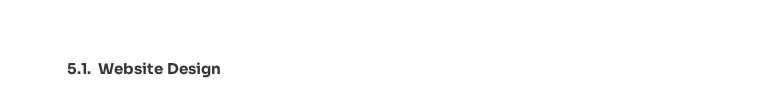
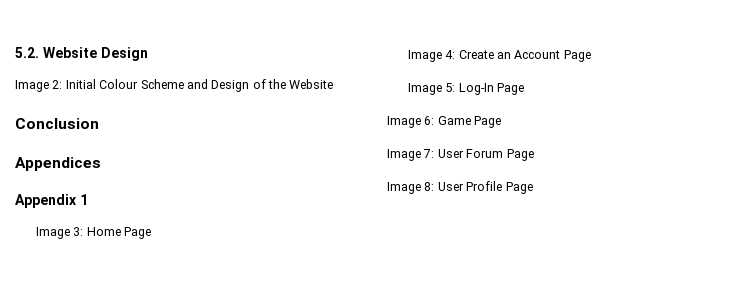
[67,63,91,75] 5.1. -> [15,47,39,58] 5.2.
(221, 70) none -> [15,79,334,92] [15,118,99,129] [15,157,101,171] [15,194,88,208] [35,227,152,239] [407,50,591,62] [407,83,525,95] [387,116,502,128] [387,149,534,161] [387,181,533,194] // Image 2: Initial Colour Scheme and Design of the Website // Conclusion // Appendices // Appendix 1 // Image 3: Home Page // Image 4: Create an Account Page // Image 5: Log-In Page // Image 6: Game Page // Image 7: User Forum Page // Image 8: User Profile Page

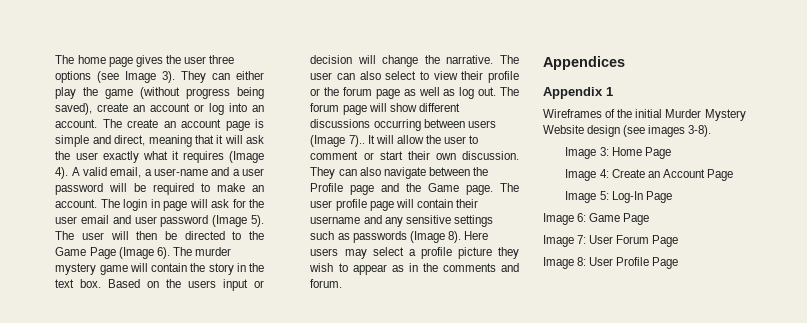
[15,47,148,61] [15,79,334,92] [15,118,99,129] [15,157,101,171] [15,194,88,208] 5.2. Website Design // Image 2: Initial Colour Scheme and Design of the Website // Conclusion // Appendices // Appendix 1 -> [55,55,235,67] [55,71,264,83] [55,87,264,99] [55,103,264,115] [55,119,264,131] [55,135,264,147] [55,151,264,163] [55,167,265,179] [55,183,264,195] [55,199,265,211] [55,215,264,227] [55,231,264,240] [55,247,231,259] [55,263,265,275] [55,279,264,291] [310,55,519,67] [310,71,519,83] [310,87,519,99] [310,103,460,115] [310,119,496,131] [310,135,479,147] [310,151,519,160] [310,167,488,179] [310,183,519,195] [310,199,478,211] [310,215,493,227] [310,231,488,243] [310,247,519,259] [309,263,519,275] [310,279,343,288] [543,56,625,70] [543,87,613,99] [543,109,746,121] [543,125,712,137] The home page gives the user three options (see Image 3). They can either play the game (without progress being saved), create an account or log into an account. The create an account page is simple and direct, meaning that it will ask the user exactly what it requires (Image 4). A valid email, a user-name and a user password will be required to make an account. The login in page will ask for the user email and user password (Image 5). The user will then be directed to the Game Page (Image 6). The murder mystery game will contain the story in the text box. Based on the users input or decision will change the narrative. The user can also select to view their profile or the forum page as well as log out. The forum page will show different discussions occurring between users (Image 7).. It will allow the user to comment or start their own discussion. They can also navigate between the Profile page and the Game page. The user profile page will contain their username and any sensitive settings such as passwords (Image 8). Here users may select a profile picture they wish to appear as in the comments and forum. // Appendices // Appendix 1 // Wireframes of the initial Murder Mystery Website design (see images 3-8).

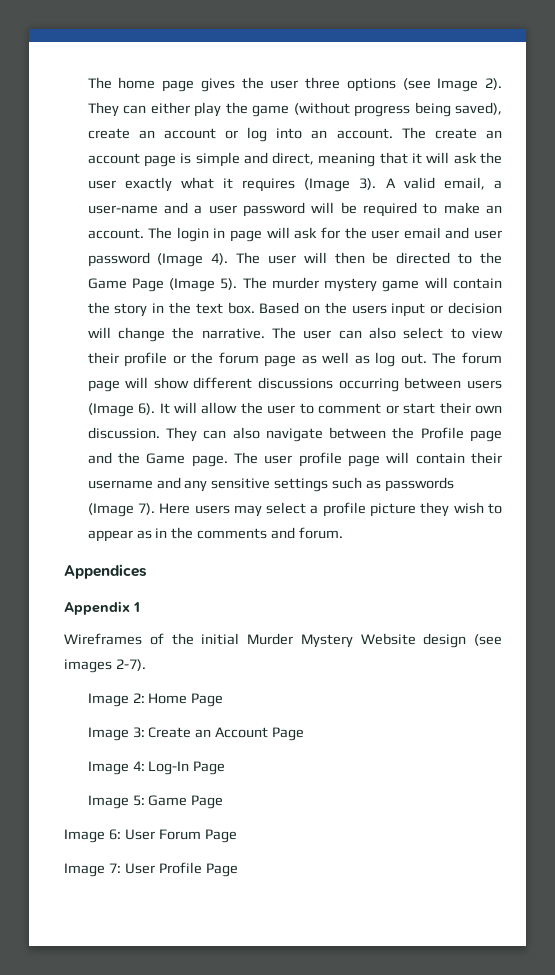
[162,71,176,83] 3). -> [485,78,503,90] 2).
[55,167,69,179] 4). -> [359,178,377,190] 3).
[251,215,264,227] 5). -> [211,253,229,265] 4).
[156,247,170,259] 6). -> [220,278,238,290] 5).
[348,135,365,147] 7).. -> [138,403,156,415] 6).
[447,231,461,243] 8). -> [137,503,155,515] 7).
[688,125,712,137] [565,147,609,159] 3-8). // Image 3: -> [115,659,146,671] [87,693,145,707] 2-7). // Image 2:
[599,169,609,178] 4: -> [132,727,145,738] 3:
[599,191,609,200] 5: -> [132,761,145,771] 4:
(672, 197) none -> [87,795,224,809] // Image 5: Game Page
[589,213,621,222] Game -> [124,829,201,840] User Forum
[616,235,679,247] [543,257,614,269] Forum Page // Image 8: User -> (155, 868) none

